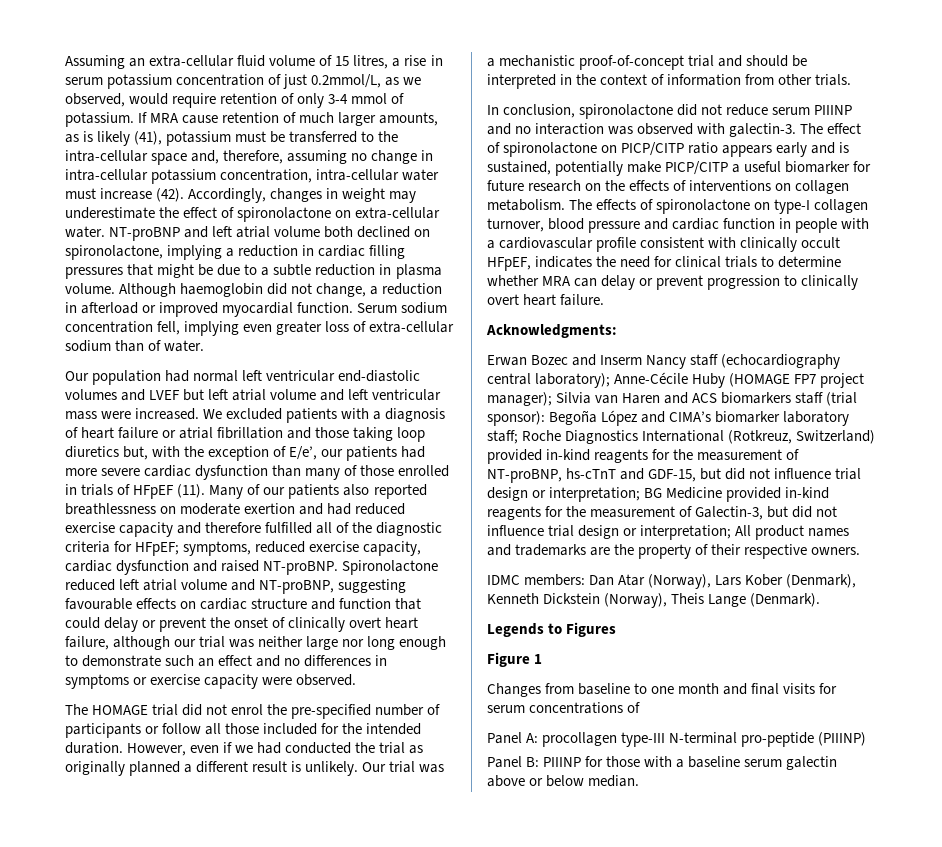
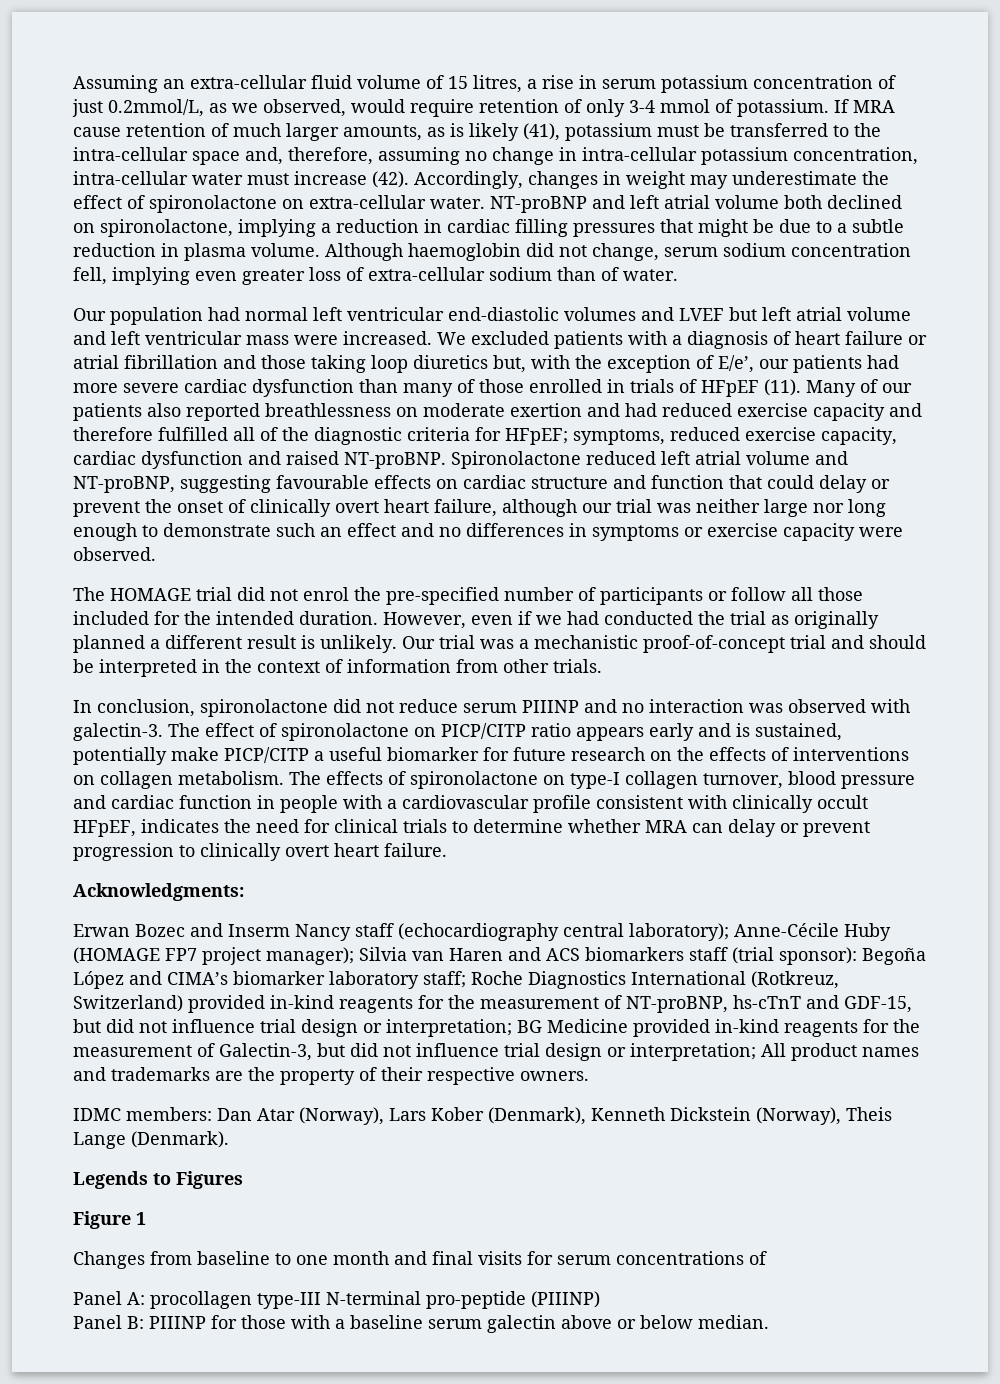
[370,283,443,295] [65,302,398,317] a reduction in afterload or improved myocardial function. Serum -> [664,247,718,257] serum

